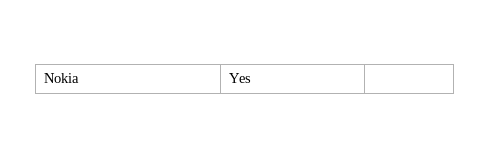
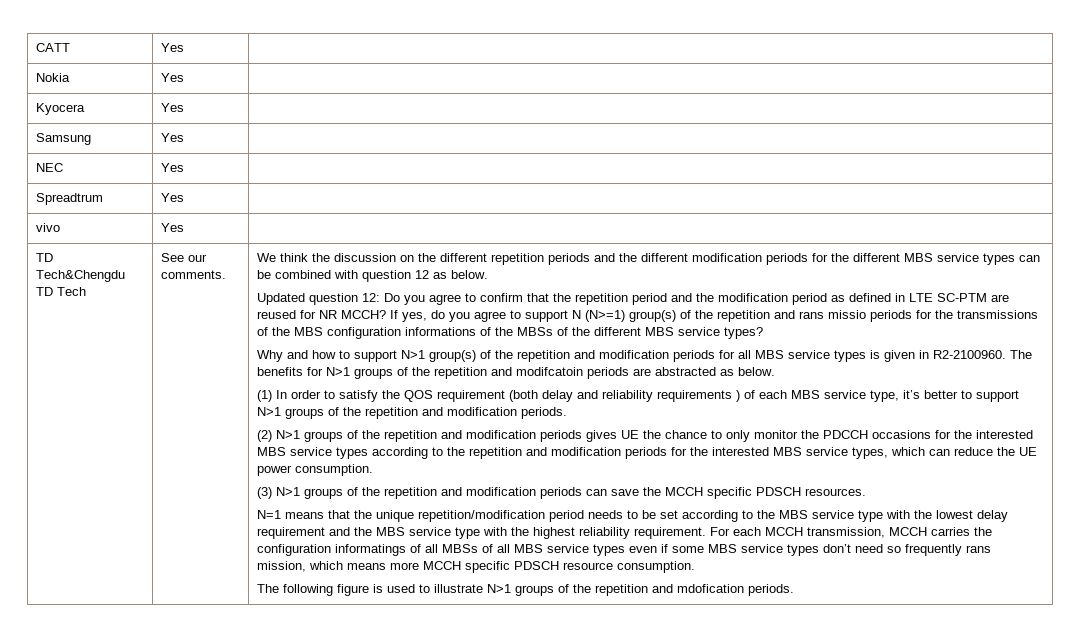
(44, 78) none -> [36,43,71,52] [161,43,185,52] CATT | Yes | //
(252, 78) none -> [36,103,86,115] [161,103,185,112] [36,133,92,145] [161,133,185,142] [36,163,64,172] [161,163,185,172] [36,193,104,205] [161,193,185,202] [36,223,61,232] [161,223,185,232] [36,253,54,262] [36,270,126,282] [36,287,87,296] [161,253,208,262] [161,270,227,279] [257,253,1041,265] [257,270,489,282] [257,293,1010,305] [257,310,1039,322] [257,327,764,339] [257,350,1033,362] [257,367,776,379] [257,390,1020,402] [257,407,568,419] [257,430,1034,442] [257,447,1038,459] [257,464,374,476] [257,487,867,499] [257,510,1009,522] [257,527,993,539] [257,544,992,556] [257,561,696,573] [257,584,795,596] // Kyocera | Yes | // Samsung | Yes | // NEC | Yes | // Spreadtrum | Yes | // vivo | Yes | // TD Tech&Chengdu TD Tech | See our comments. | We think the discussion on the different repetition periods and the different modification periods for the different MBS service types can be combined with question 12 as below. // Updated question 12: Do you agree to confirm that the repetition period and the modification period as defined in LTE SC-PTM are reused for NR MCCH? If yes, do you agree to support N (N>=1) group(s) of the repetition and rans missio periods for the transmissions of the MBS configuration informations of the MBSs of the different MBS service types? // Why and how to support N>1 group(s) of the repetition and modification periods for all MBS service types is given in R2-2100960. The benefits for N>1 groups of the repetition and modifcatoin periods are abstracted as below. // (1) In order to satisfy the QOS requirement (both delay and reliability requirements ) of each MBS service type, it’s better to support N>1 groups of the repetition and modification periods. // (2) N>1 groups of the repetition and modification periods gives UE the chance to only monitor the PDCCH occasions for the interested MBS service types according to the repetition and modification periods for the interested MBS service types, which can reduce the UE power consumption. // (3) N>1 groups of the repetition and modification periods can save the MCCH specific PDSCH resources. // N=1 means that the unique repetition/modification period needs to be set according to the MBS service type with the lowest delay requirement and the MBS service type with the highest reliability requirement. For each MCCH transmission, MCCH carries the configuration informatings of all MBSs of all MBS service types even if some MBS service types don’t need so frequently rans mission, which means more MCCH specific PDSCH resource consumption. // The following figure is used to illustrate N>1 groups of the repetition and mdofication periods.

